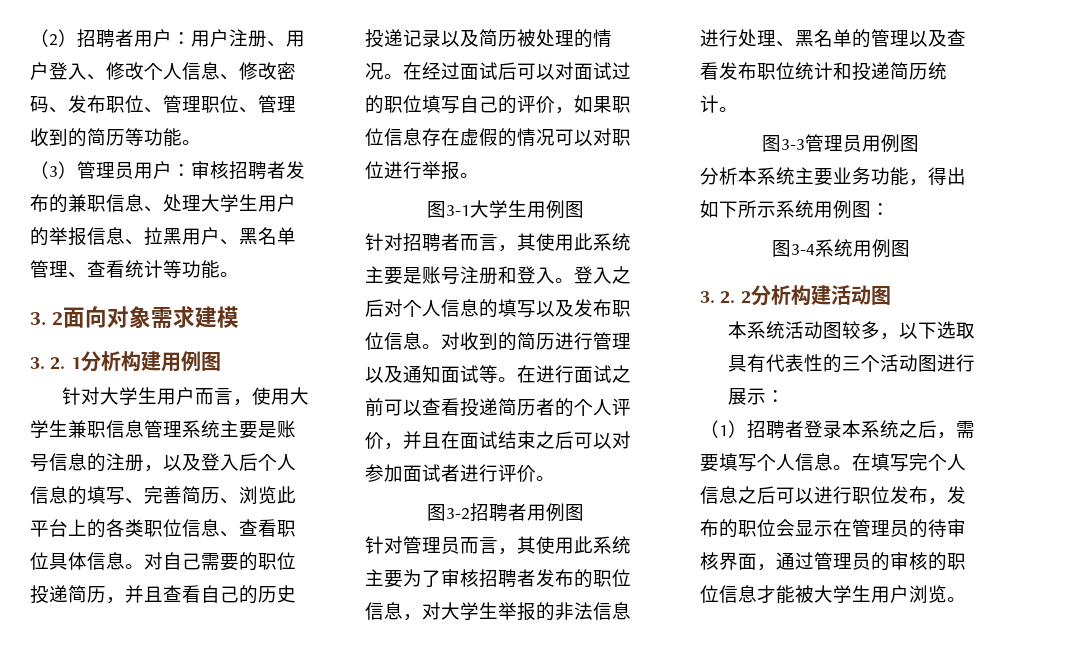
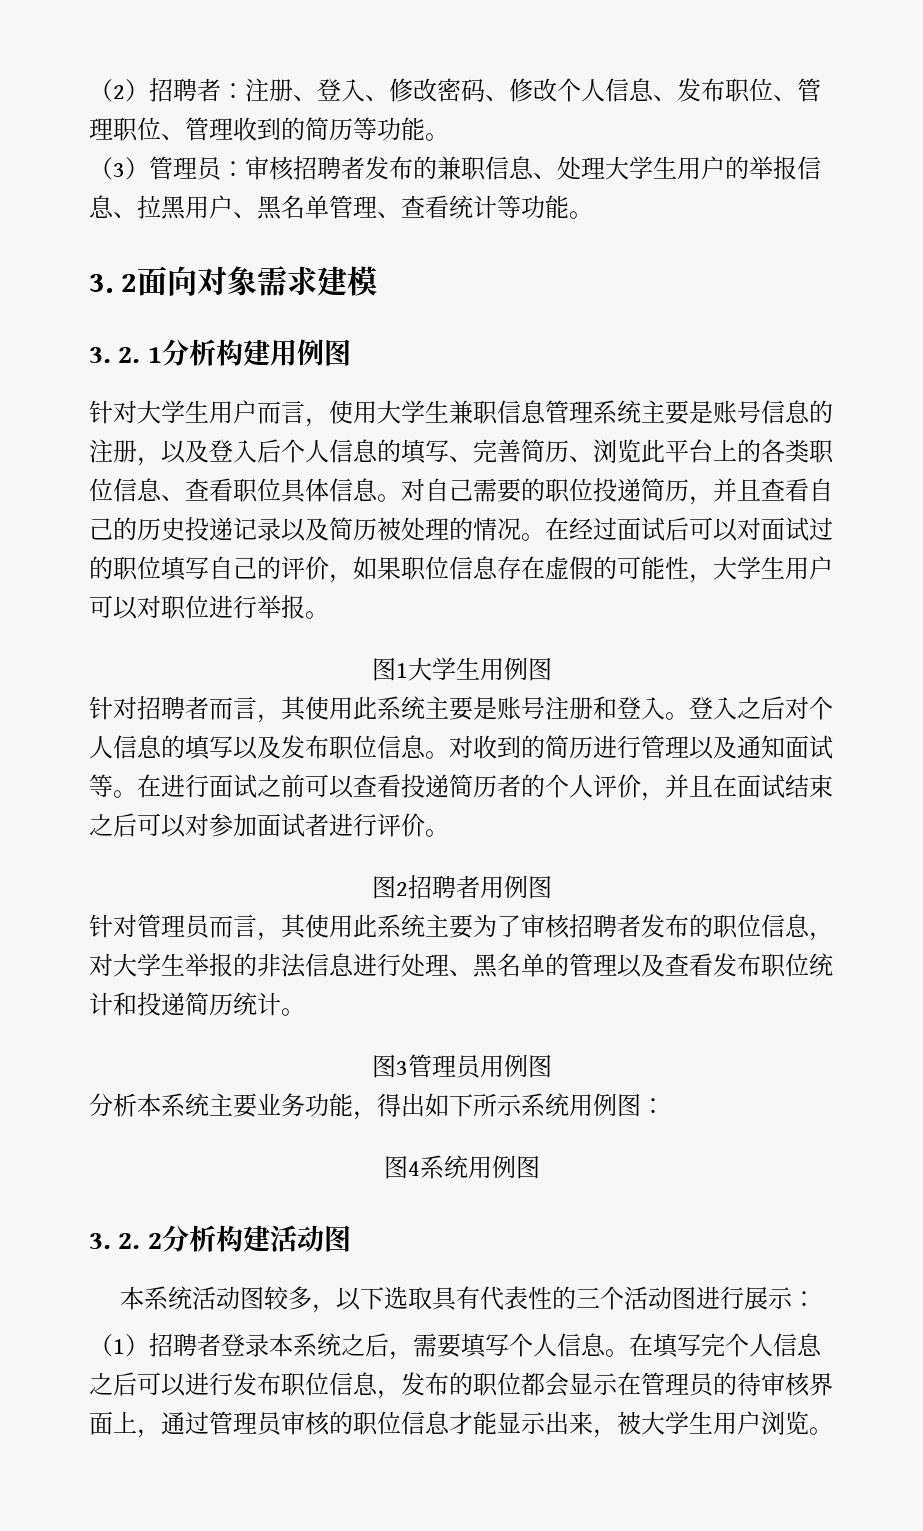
[134,29,305,47] [30,62,296,80] [30,96,49,113] 用户：用户注册、用户登入、修改个人信息、修改密码 -> [221,78,654,102] ：注册、登入、修改密码、修改个人信息
[134,161,172,179] 用户 -> (223, 169) none
[517,128,555,147] 情况 -> [617,556,833,583] 可能性，大学生用户
[446,205,470,216] 3-1 -> [395,663,408,678] 1
[446,508,470,520] 3-2 -> [395,882,408,896] 2
[781,139,805,150] 3-3 -> [395,1061,408,1075] 3
[790,244,815,255] 3-4 -> [407,1161,420,1176] 4
[852,486,928,504] 职位发布 -> [233,1372,378,1397] 发布职位信息
(776, 528) none -> [521,1372,545,1396] 都
(757, 561) none -> [113,1411,137,1433] 上
[871,552,890,571] 的 -> (283, 1424) none
(795, 594) none -> [497,1411,617,1438] 显示出来，

